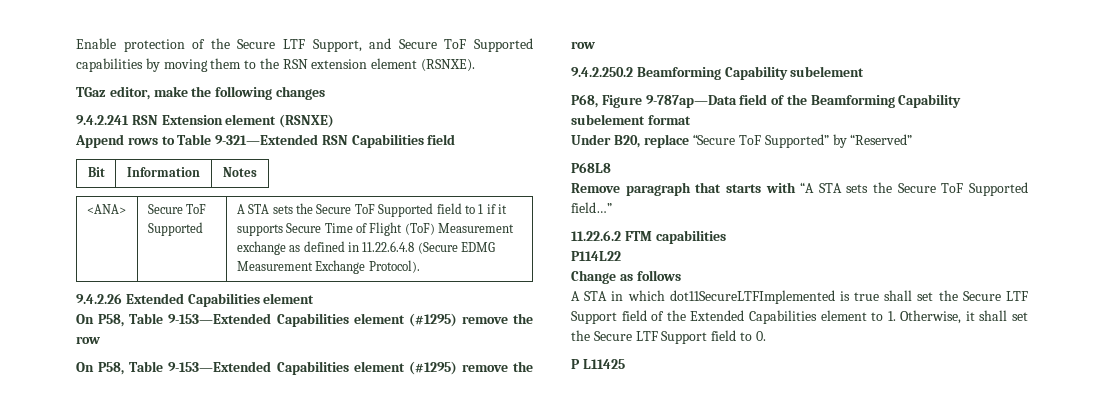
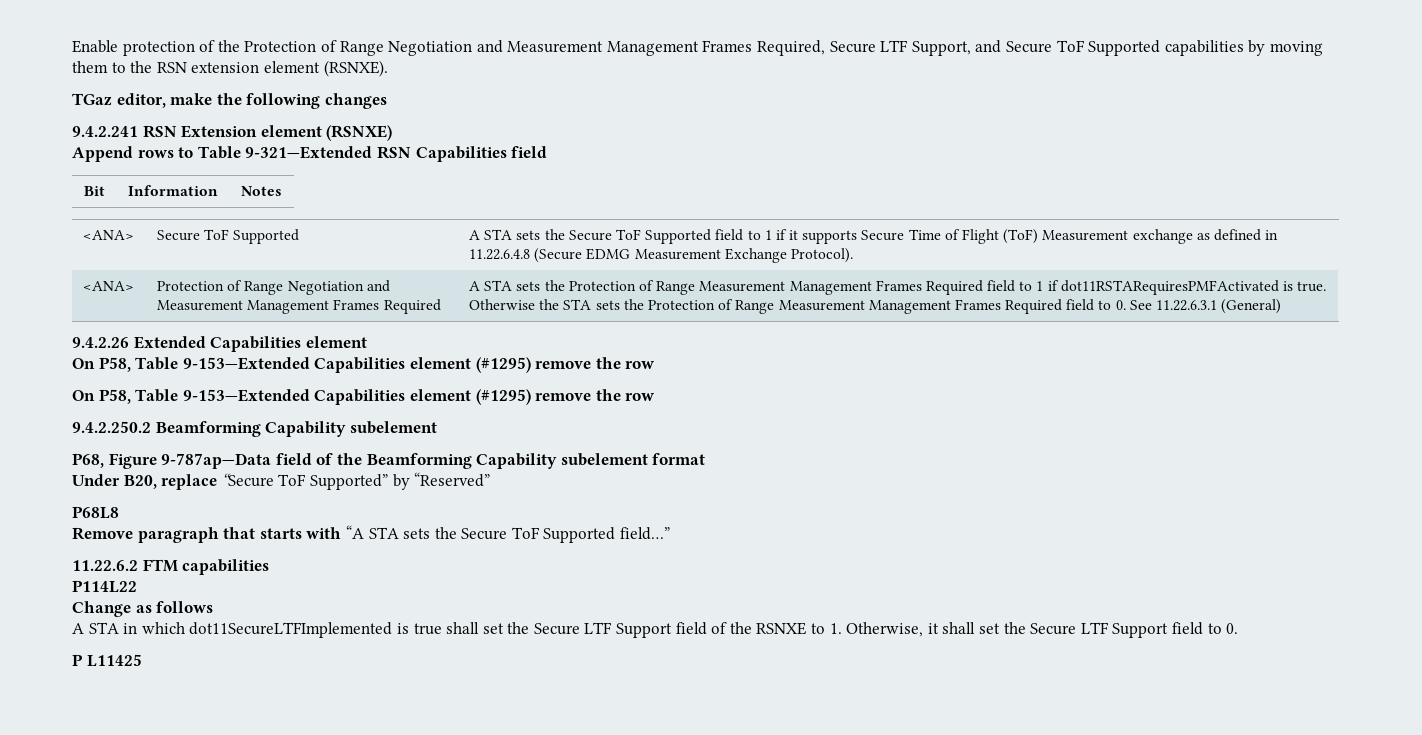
(230, 43) none -> [244,40,826,56] Protection of Range Negotiation and Measurement Management Frames Required,
(420, 266) none -> [83,281,135,291] [157,280,390,295] [157,299,441,314] [469,280,1327,295] [469,299,1282,314] // <ANA> | Protection of Range Negotiation and Measurement Management Frames Required | A STA sets the Protection of Range Measurement Management Frames Required field to 1 if dot11RSTARequiresPMFActivated is true. Otherwise the STA sets the Protection of Range Measurement Management Frames Required field to 0. See 11.22.6.3.1 (General)
[690,310,867,324] Extended Capabilities element -> [756,622,807,635] RSNXE

